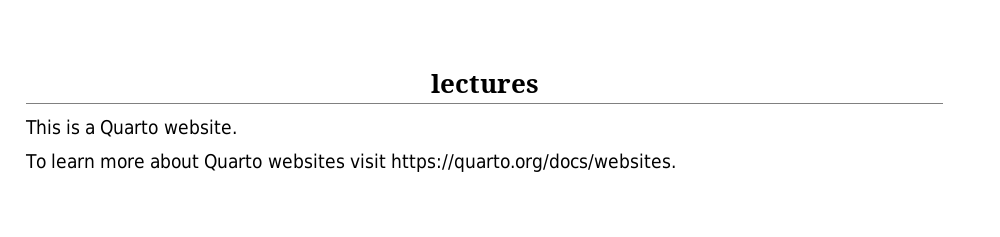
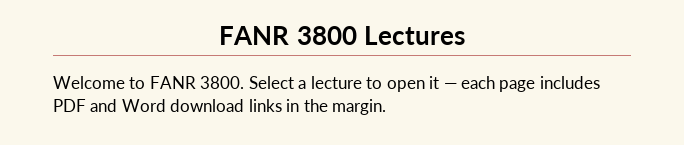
[430,74,539,93] [25,119,237,137] [25,153,676,172] lectures // This is a Quarto website. // To learn more about Quarto websites visit https://quarto.org/docs/websites. -> [219,26,465,45] [53,76,600,92] [53,99,387,115] FANR 3800 Lectures // Welcome to FANR 3800. Select a lecture to open it — each page includes PDF and Word download links in the margin.

